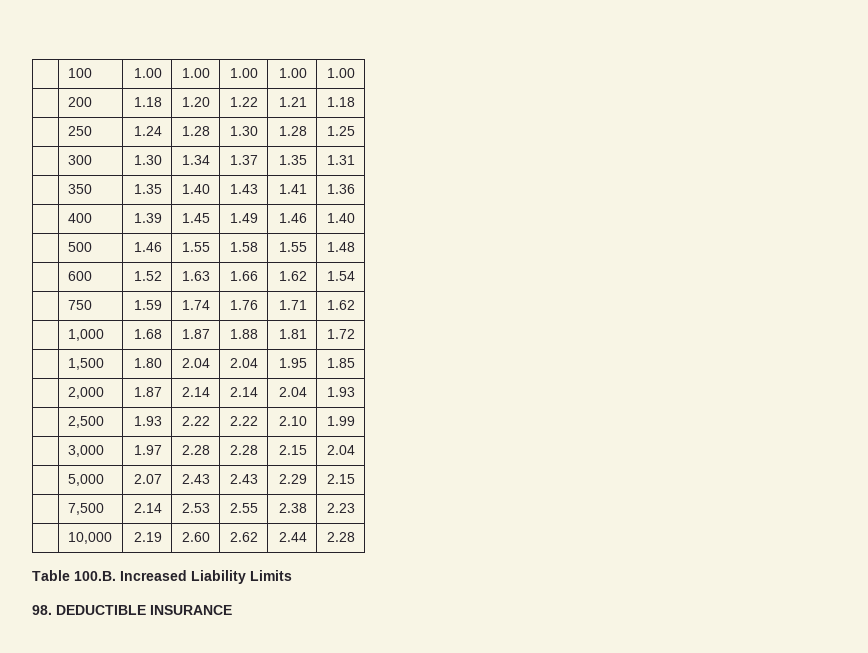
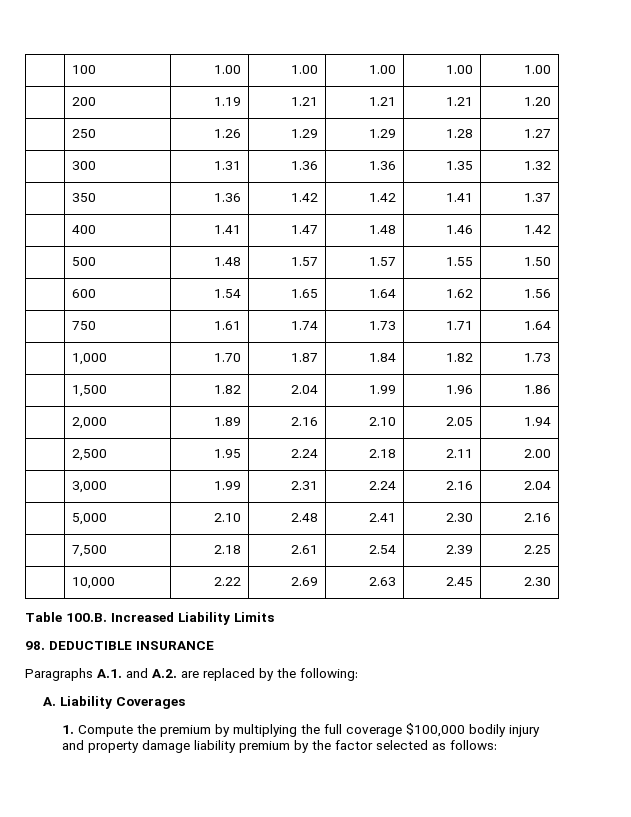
[134,97,163,107] [182,97,211,107] [230,97,259,107] [279,97,308,107] [327,97,356,107] [67,126,92,136] [134,126,163,136] [182,126,211,136] [230,126,259,136] [279,126,308,136] [327,126,356,136] [67,155,92,165] [134,155,163,165] [182,155,211,165] [230,155,259,165] [279,155,308,165] [327,155,356,165] 1.18 | 1.20 | 1.22 | 1.21 | 1.18 // | 250 | 1.24 | 1.28 | 1.30 | 1.28 | 1.25 // | 300 | 1.30 | 1.34 | 1.37 | 1.35 | 1.31 -> [214,97,242,106] [291,97,319,106] [369,97,397,106] [446,97,474,106] [524,97,552,106] [71,129,96,138] [214,129,242,138] [291,129,319,138] [369,129,397,138] [446,129,474,138] [524,129,552,138] [71,161,96,170] [214,161,242,170] [291,161,319,170] [369,161,397,170] [446,161,474,170] [524,161,552,170] 1.19 | 1.21 | 1.21 | 1.21 | 1.20 // | 250 | 1.26 | 1.29 | 1.29 | 1.28 | 1.27 // | 300 | 1.31 | 1.36 | 1.36 | 1.35 | 1.32
[134,184,163,194] [182,184,211,194] [230,184,259,194] [279,184,308,194] [327,184,356,194] 1.35 | 1.40 | 1.43 | 1.41 | 1.36 -> [214,193,242,202] [291,193,319,202] [369,193,397,202] [446,193,474,202] [524,193,552,202] 1.36 | 1.42 | 1.42 | 1.41 | 1.37
[134,213,163,223] [182,213,211,223] [230,213,259,223] [279,213,308,223] [327,213,356,223] 1.39 | 1.45 | 1.49 | 1.46 | 1.40 -> [214,225,242,234] [291,225,319,234] [369,225,397,234] [446,225,474,234] [524,225,552,234] 1.41 | 1.47 | 1.48 | 1.46 | 1.42
[134,242,163,252] [182,242,211,252] [230,242,259,252] [279,242,308,252] [327,242,356,252] [67,271,92,281] [134,271,163,281] [182,271,211,281] [230,271,259,281] 1.46 | 1.55 | 1.58 | 1.55 | 1.48 // | 600 | 1.52 | 1.63 | 1.66 -> [214,257,242,266] [291,257,319,266] [369,257,397,266] [446,257,474,266] [524,257,552,266] [71,289,96,298] [214,289,242,298] [291,289,319,298] [369,289,397,298] 1.48 | 1.57 | 1.57 | 1.55 | 1.50 // | 600 | 1.54 | 1.65 | 1.64
[327,271,356,281] 1.54 -> [524,289,552,298] 1.56
[134,300,163,310] 1.59 -> [214,321,242,330] 1.61
[230,300,259,310] 1.76 -> [369,321,397,330] 1.73
[327,300,356,310] 1.62 -> [524,321,552,330] 1.64
[134,329,163,339] [182,329,211,339] [230,329,259,339] [279,329,308,339] [327,329,356,339] 1.68 | 1.87 | 1.88 | 1.81 | 1.72 -> [214,353,242,362] [291,353,319,362] [369,353,397,362] [446,353,474,362] [524,353,552,362] 1.70 | 1.87 | 1.84 | 1.82 | 1.73
[134,358,163,368] [182,358,211,368] [230,358,259,368] [279,358,308,368] [327,358,356,368] [67,387,104,399] [134,387,163,397] [182,387,211,397] [230,387,259,397] [279,387,308,397] [327,387,356,397] [67,416,104,428] [134,416,163,426] [182,416,211,426] [230,416,259,426] [279,416,308,426] [327,416,356,426] [67,445,104,457] [134,445,163,455] [182,445,211,455] [230,445,259,455] [279,445,308,455] [327,445,356,455] [67,474,104,486] [134,474,163,484] [182,474,211,484] [230,474,259,484] [279,474,308,484] [327,474,356,484] [67,503,104,515] [134,503,163,513] [182,503,211,513] [230,503,259,513] [279,503,308,513] [327,503,356,513] [67,532,112,544] [134,532,163,542] [182,532,211,542] [230,532,259,542] [279,532,308,542] [327,532,356,542] 1.80 | 2.04 | 2.04 | 1.95 | 1.85 // | 2,000 | 1.87 | 2.14 | 2.14 | 2.04 | 1.93 // | 2,500 | 1.93 | 2.22 | 2.22 | 2.10 | 1.99 // | 3,000 | 1.97 | 2.28 | 2.28 | 2.15 | 2.04 // | 5,000 | 2.07 | 2.43 | 2.43 | 2.29 | 2.15 // | 7,500 | 2.14 | 2.53 | 2.55 | 2.38 | 2.23 // | 10,000 | 2.19 | 2.60 | 2.62 | 2.44 | 2.28 -> [214,385,242,394] [291,385,319,394] [369,385,397,394] [446,385,474,394] [524,385,552,394] [71,417,107,429] [214,417,242,426] [291,417,319,426] [369,417,397,426] [446,417,474,426] [524,417,552,426] [71,449,107,461] [214,449,242,458] [291,449,319,458] [369,449,397,458] [446,449,474,458] [524,449,552,458] [71,481,107,493] [214,481,242,490] [291,481,319,490] [369,481,397,490] [446,481,474,490] [524,481,552,490] [71,513,107,525] [214,513,242,522] [291,513,319,522] [369,513,397,522] [446,513,474,522] [524,513,552,522] [71,545,107,557] [214,545,242,554] [291,545,319,554] [369,545,397,554] [446,545,474,554] [524,545,552,554] [71,577,115,589] [214,577,242,586] [291,577,319,586] [369,577,397,586] [446,577,474,586] [524,577,552,586] 1.82 | 2.04 | 1.99 | 1.96 | 1.86 // | 2,000 | 1.89 | 2.16 | 2.10 | 2.05 | 1.94 // | 2,500 | 1.95 | 2.24 | 2.18 | 2.11 | 2.00 // | 3,000 | 1.99 | 2.31 | 2.24 | 2.16 | 2.04 // | 5,000 | 2.10 | 2.48 | 2.41 | 2.30 | 2.16 // | 7,500 | 2.18 | 2.61 | 2.54 | 2.39 | 2.25 // | 10,000 | 2.22 | 2.69 | 2.63 | 2.45 | 2.30
(232, 610) none -> [25,668,358,681] [43,696,186,709] [61,723,540,737] [61,740,497,753] // Paragraphs A.1. and A.2. are replaced by the following: // A. Liability Coverages // 1. Compute the premium by multiplying the full coverage $100,000 bodily injury and property damage liability premium by the factor selected as follows:

